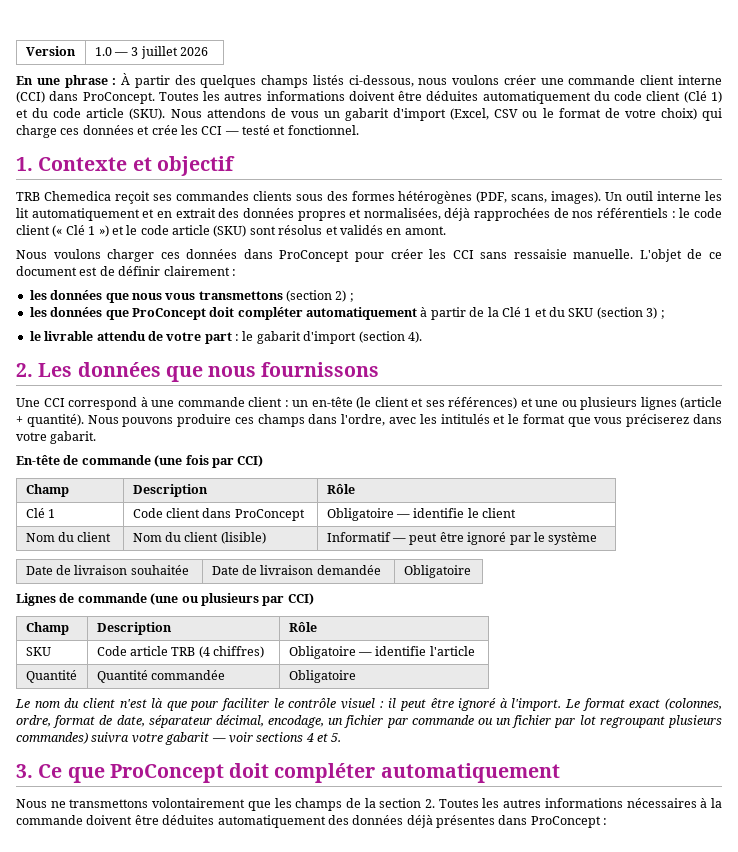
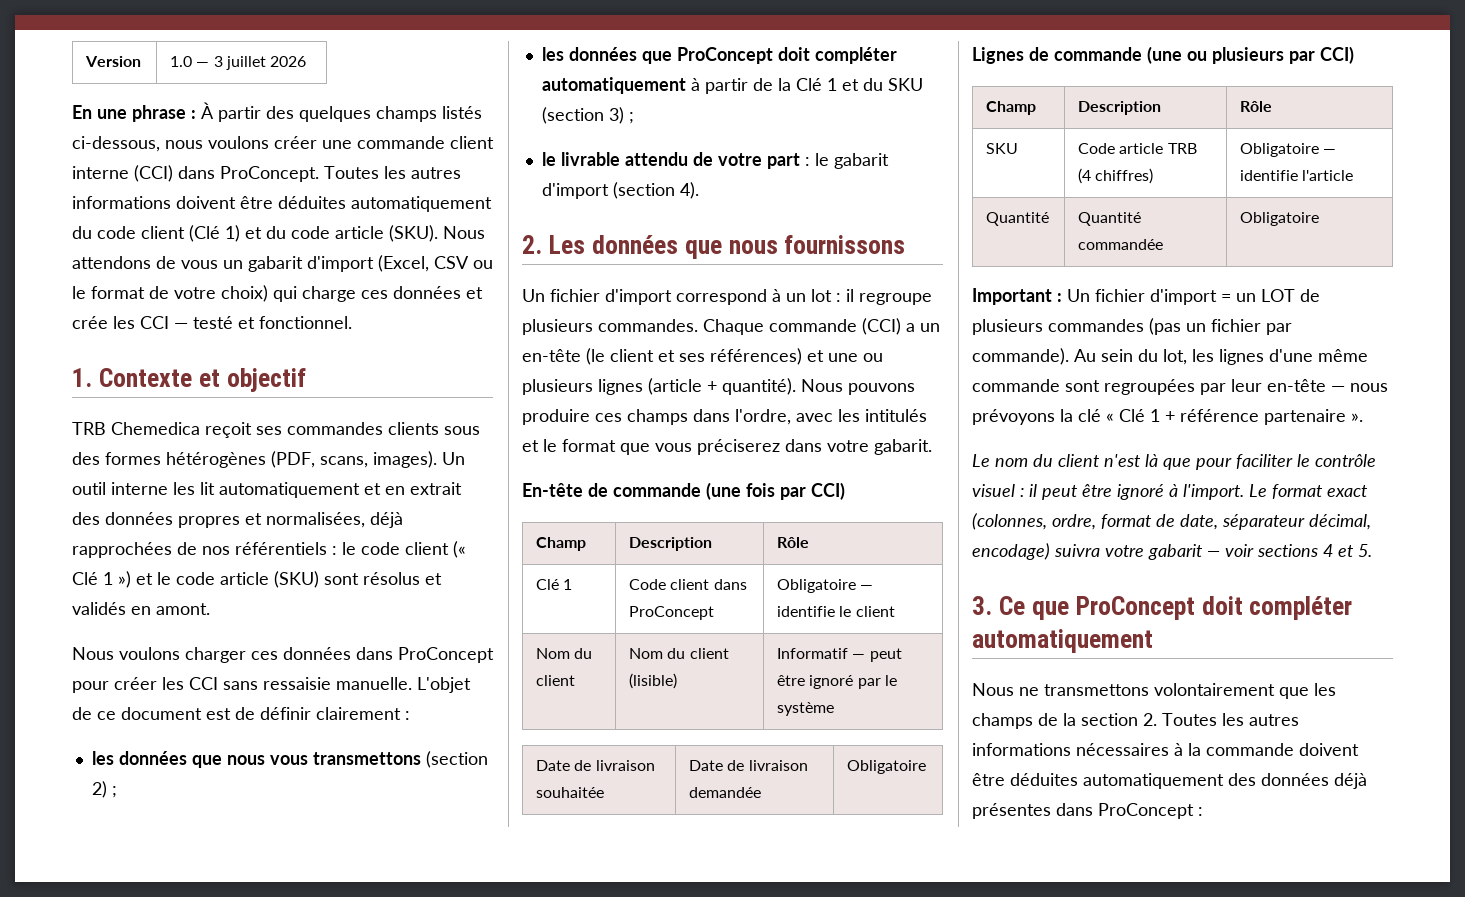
[16,397,289,410] Une CCI correspond à une commande client : -> [522,289,932,305] [522,318,915,335] Un fichier d'import correspond à un lot : il regroupe plusieurs commandes. Chaque commande (CCI) a
(356, 676) none -> [972,288,1320,305] [972,318,1292,335] [972,348,1368,365] [972,379,1388,395] [972,409,1363,425] // Important : Un fichier d'import = un LOT de plusieurs commandes (pas un fichier par commande). Au sein du lot, les lignes d'une même commande sont regroupées par leur en-tête — nous prévoyons la clé « Clé 1 + référence partenaire ».
[268,715,722,728] [16,732,88,744] encodage, un fichier par commande ou un fichier par lot regroupant plusieurs commandes) -> [972,543,1050,560] encodage)

